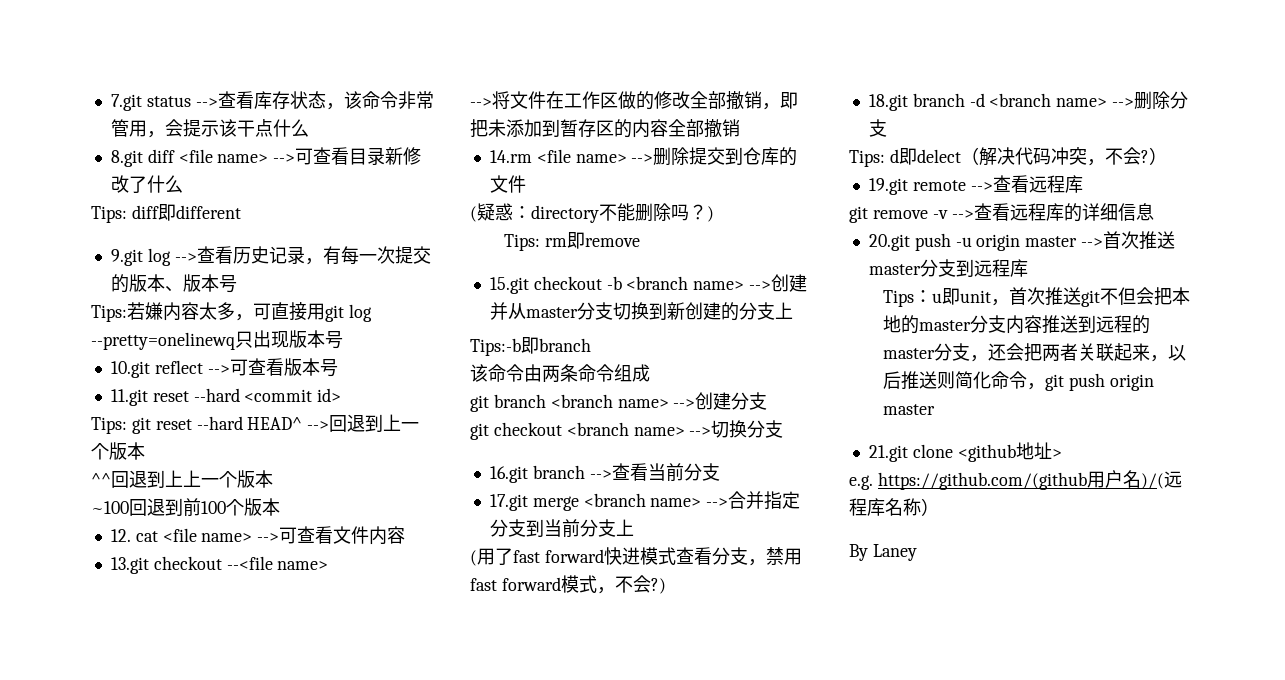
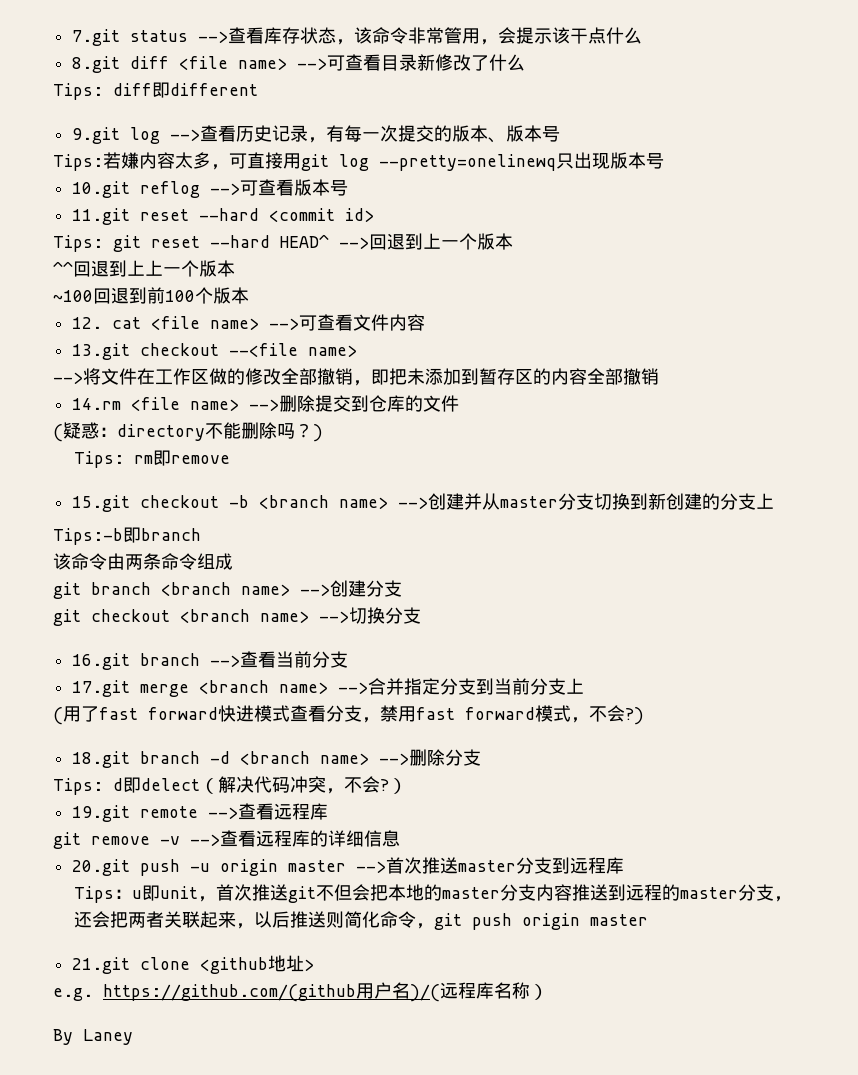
[154,360,203,374] reflect -> [140,181,201,198] reflog

